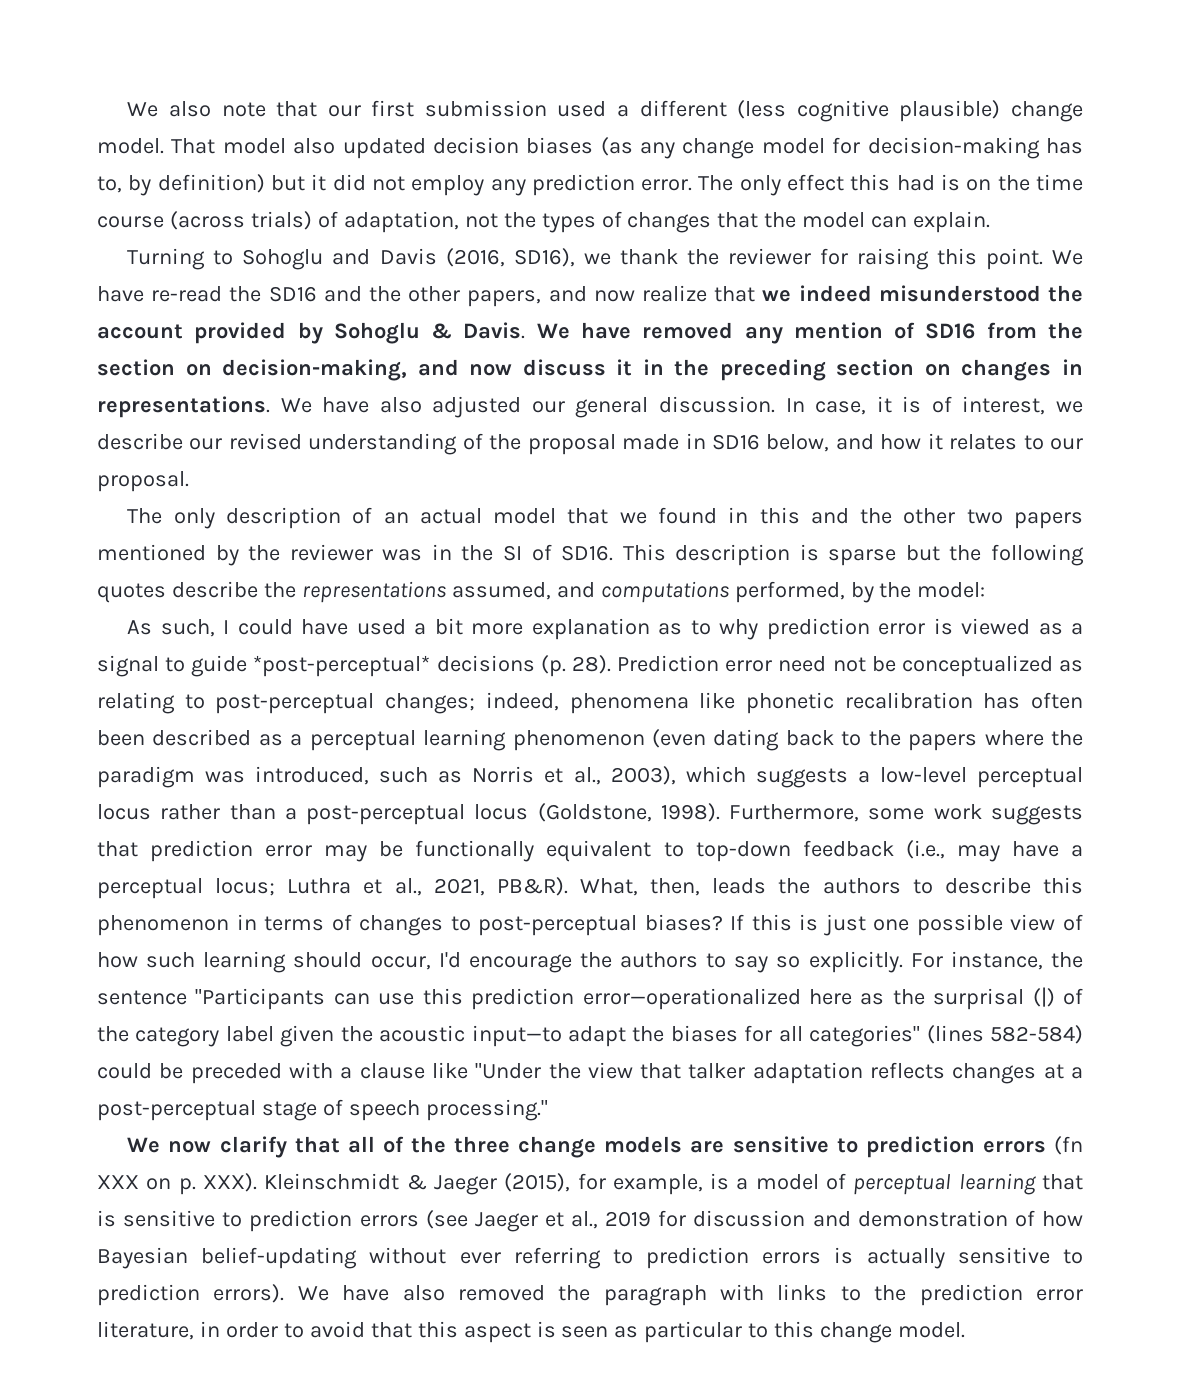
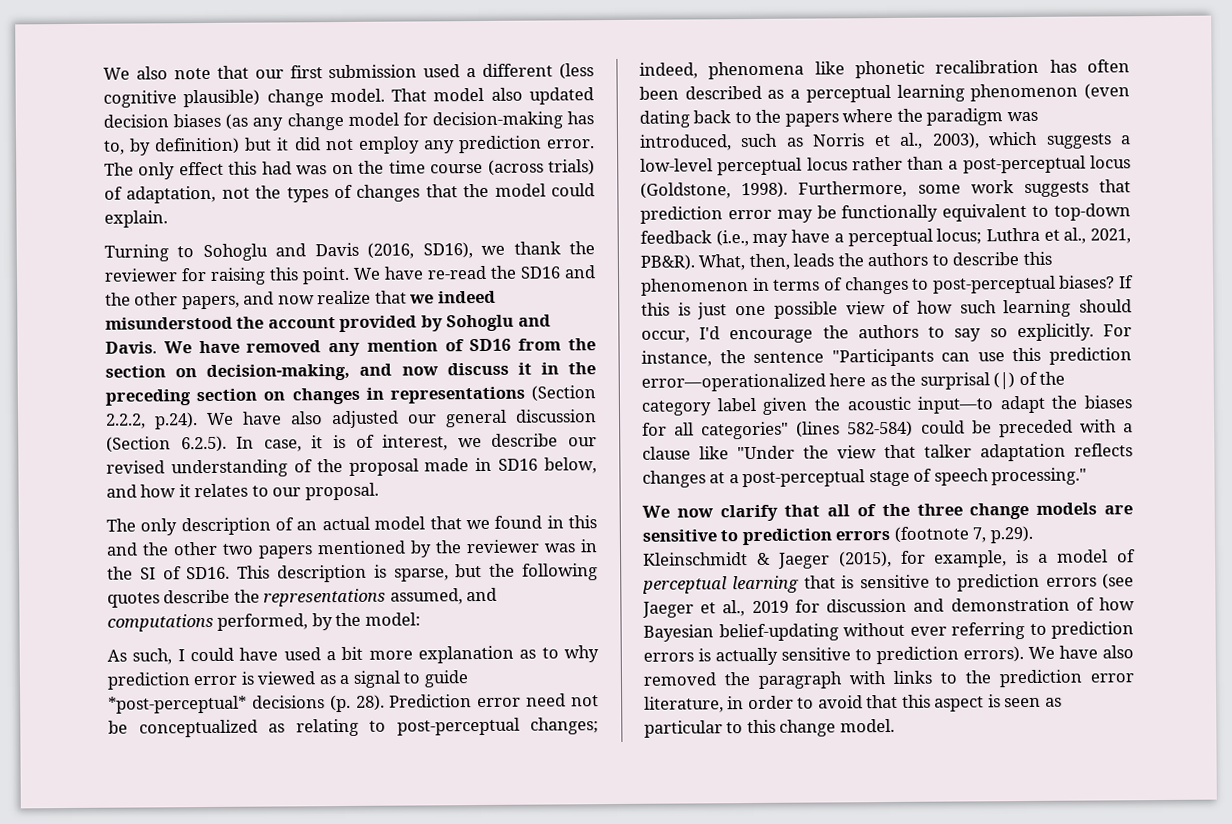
[941,174,961,191] is -> [296,165,328,175] was
[871,216,908,228] can -> [551,183,595,197] could
[431,323,453,339] & -> [517,314,551,327] and
[97,396,270,418] representations. -> [389,385,596,404] [105,412,198,430] representations (Section 2.2.2, p.24).
[658,396,775,413] discussion. -> [515,409,597,423] [106,435,227,453] discussion (Section 6.2.5).
[828,549,897,566] sparse -> [393,568,449,582] sparse,
[1054,1136,1083,1155] [97,1173,257,1195] (fn XXX on p. XXX). -> [893,525,1033,544] (footnote 7, p.29).

